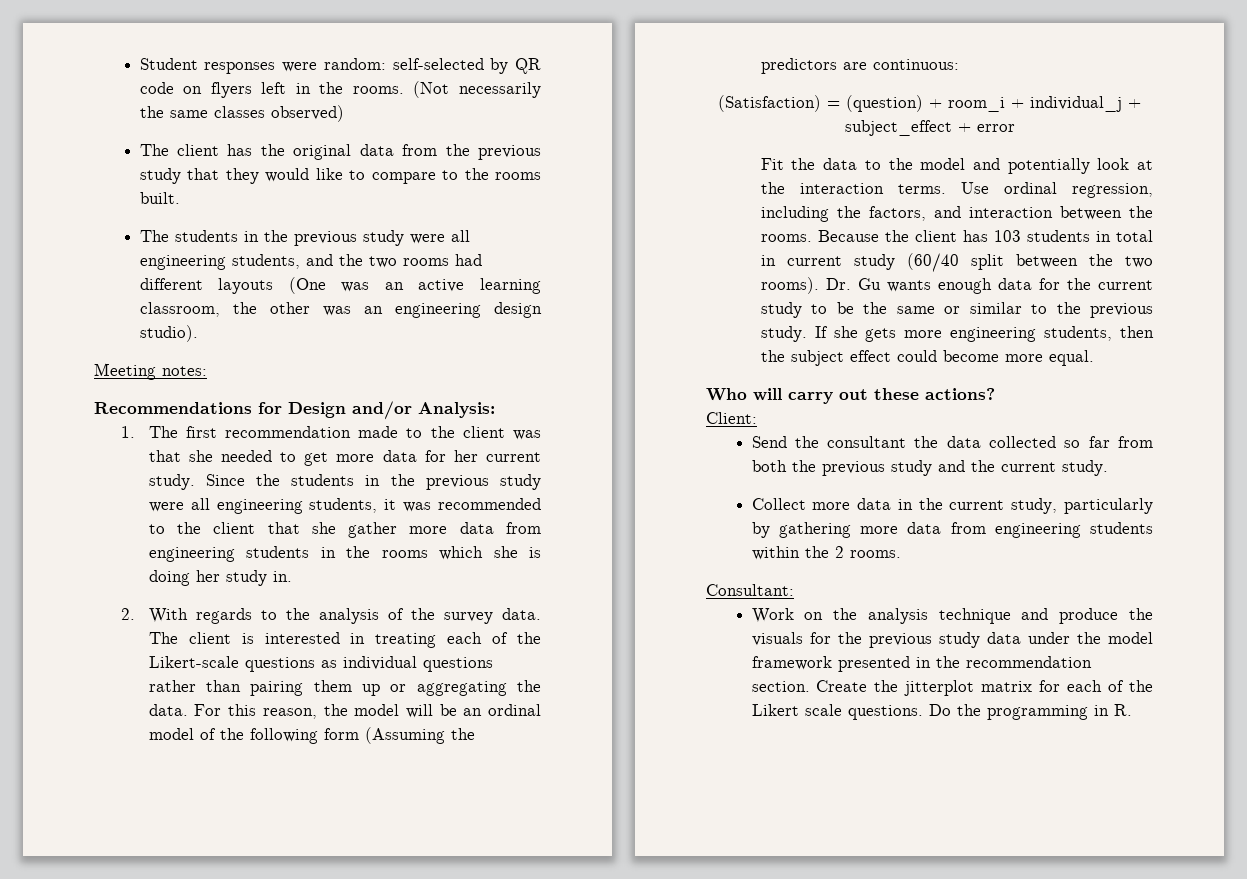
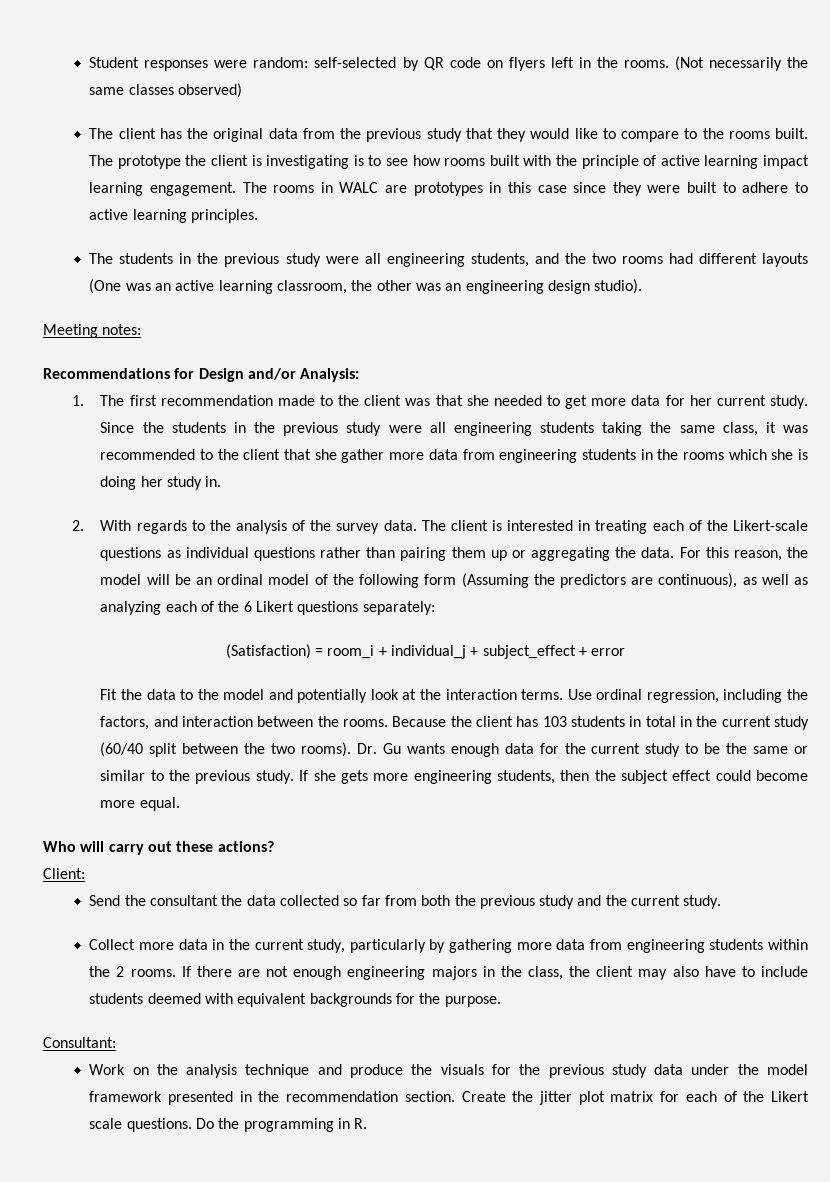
(180, 198) none -> [89,155,810,169] [89,182,808,196] [89,209,258,223] The prototype the client is investigating is to see how rooms built with the principle of active learning impact learning engagement. The rooms in WALC are prototypes in this case since they were built to adhere to active learning principles.
[309,498,378,513] students, -> [540,422,758,436] students taking the same class,
[872,59,959,70] continuous: -> [658,573,808,588] [100,601,435,615] continuous), as well as analyzing each of the 6 Likert questions separately:
[846,95,942,112] (question) + -> (324, 652) none
(776, 260) none -> [696,716,718,727] the
(901, 554) none -> [181,966,809,980] [89,993,501,1007] If there are not enough engineering majors in the class, the client may also have to include students deemed with equivalent backgrounds for the purpose.
[904,680,975,696] jitterplot -> [539,1091,605,1105] jitter plot

